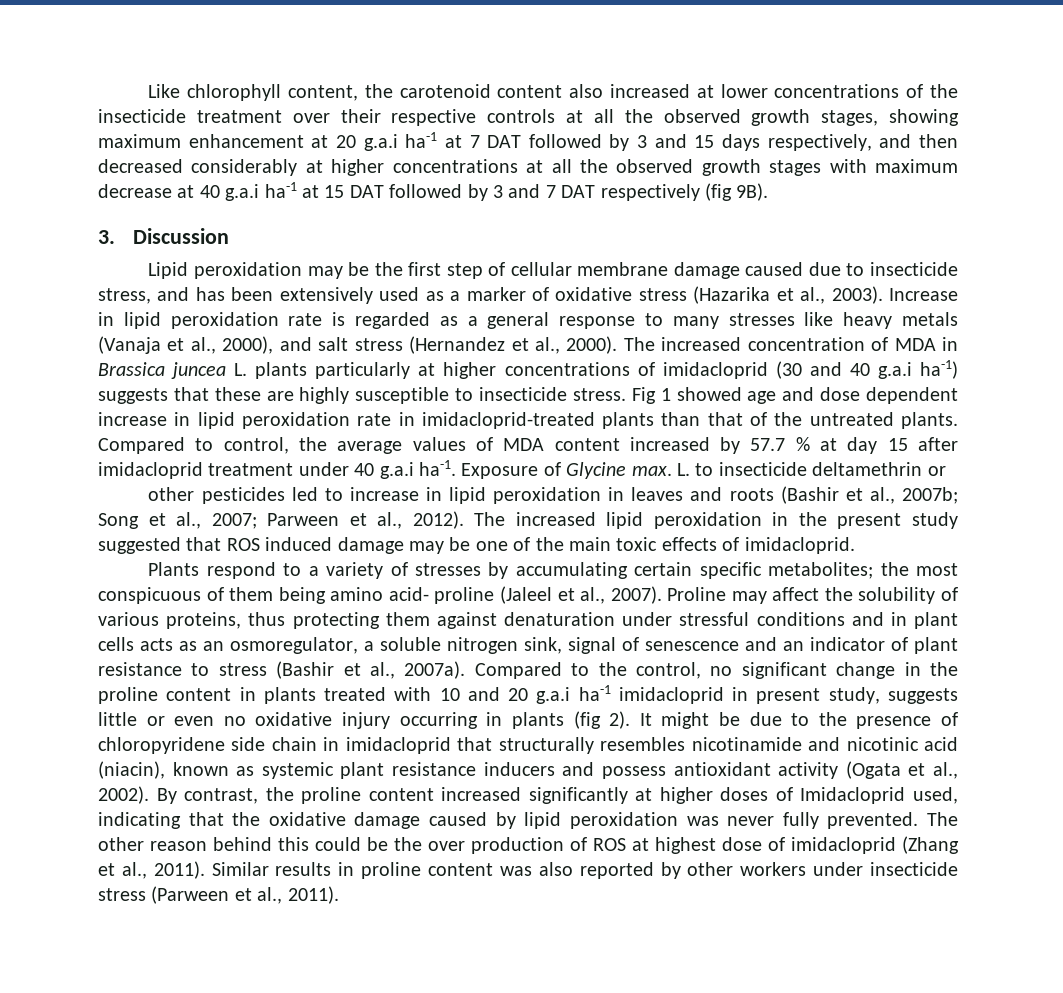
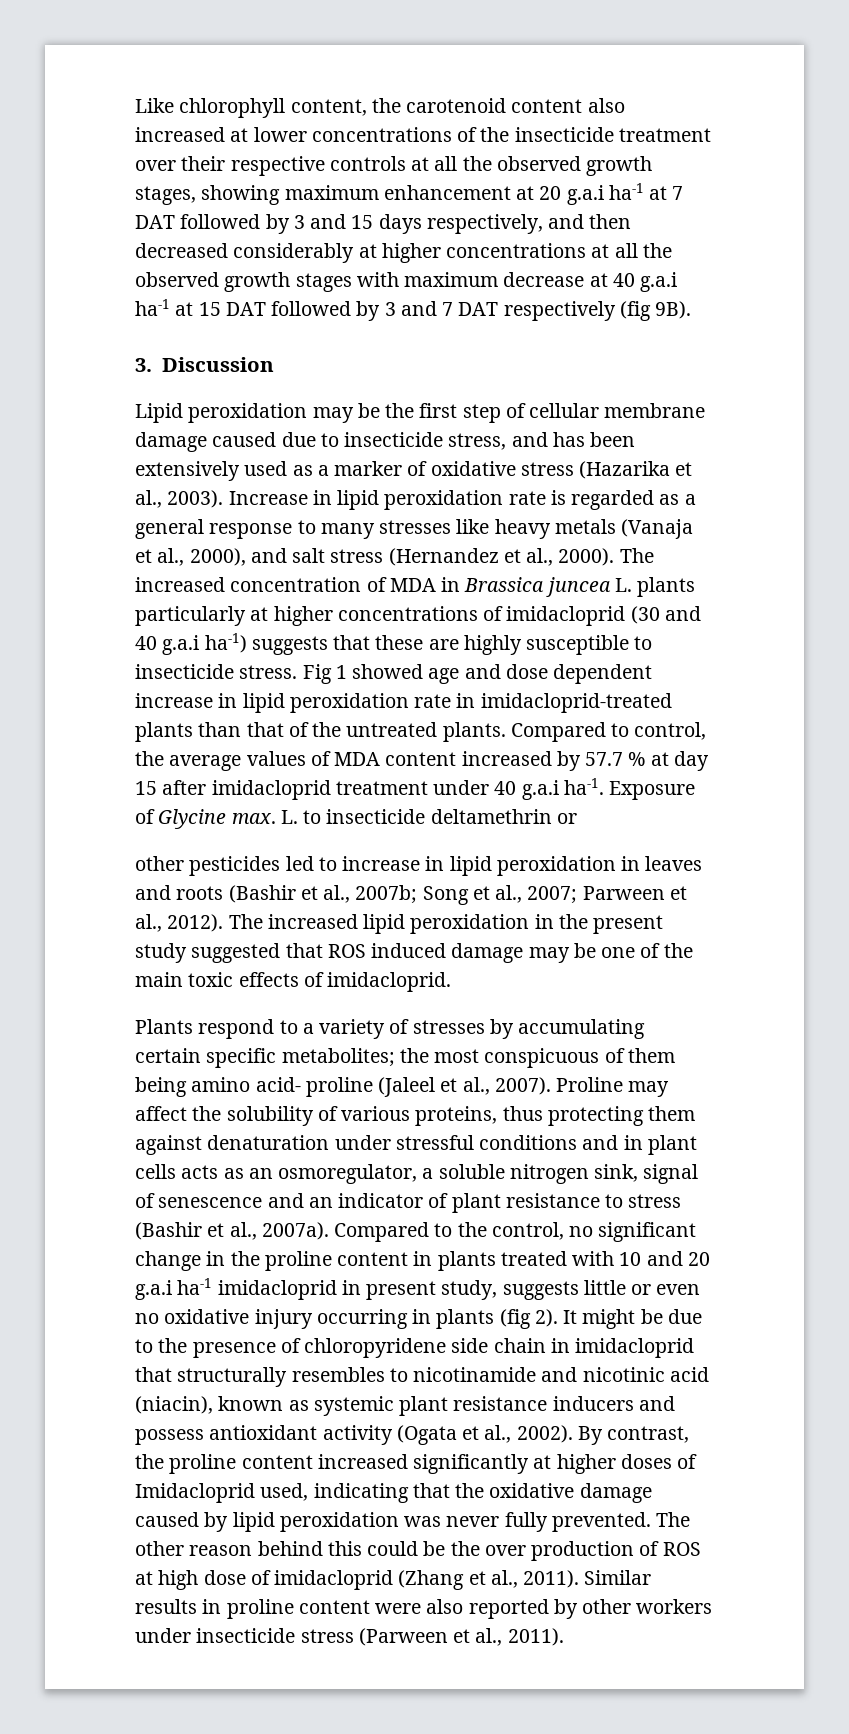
(686, 744) none -> [389,1368,408,1382] to
[655,837,716,854] highest -> [158,1570,199,1590] high
[499,866,532,876] was -> [375,1603,422,1614] were

